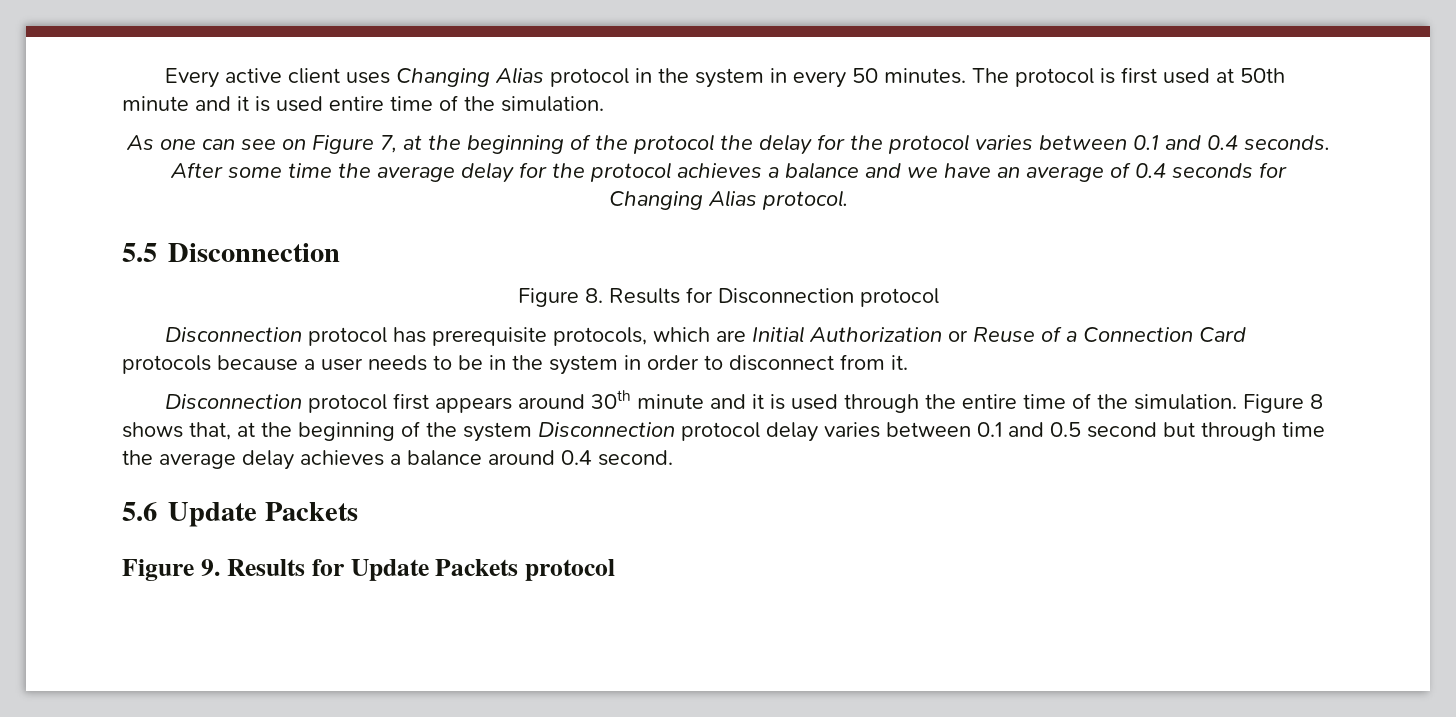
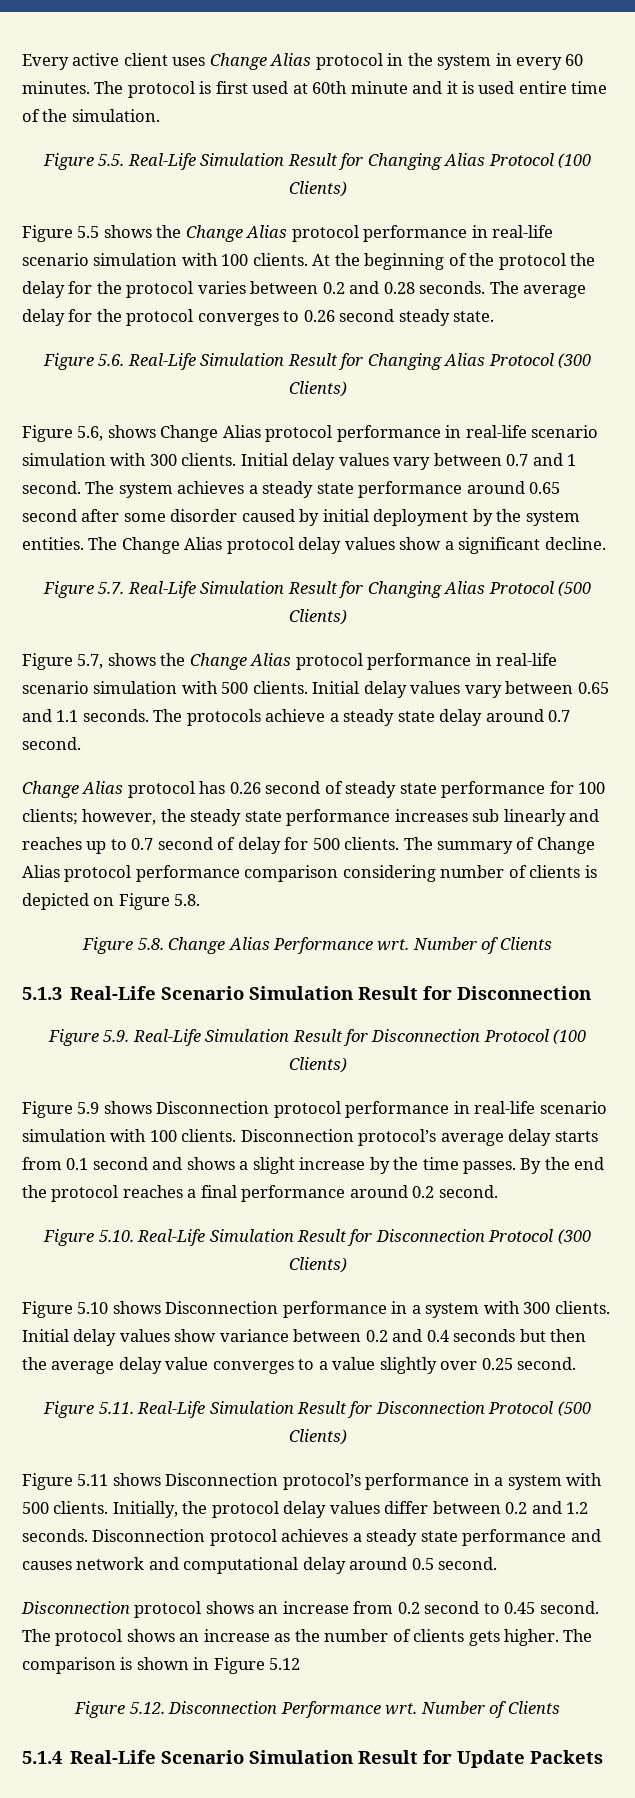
[395,68,490,87] Changing -> [209,53,267,70] Change
[851,68,878,83] 50 -> [565,54,584,66] 60
[1239,68,1285,83] 50th -> [312,81,348,94] 60th
[125,135,422,154] As one can see on Figure 7, at -> [42,153,592,170] [288,181,347,197] [22,225,554,242] [22,253,331,266] Figure 5.5. Real-Life Simulation Result for Changing Alias Protocol (100 Clients) // Figure 5.5 shows the Change Alias protocol performance in real-life scenario simulation with 100 clients. At
[1132,135,1330,150] [169,162,371,178] 0.1 and 0.4 seconds. After some time the -> [322,281,519,294] 0.2 and 0.28 seconds. The
[676,162,1287,182] [608,190,848,210] [122,243,340,262] [517,287,939,307] [164,326,1246,346] [122,354,908,375] [164,390,1323,413] [122,421,1325,442] [122,450,673,470] [122,502,358,527] [122,559,305,581] achieves a balance and we have an average of 0.4 seconds for Changing Alias protocol. // 5.5 Disconnection // Figure 8. Results for Disconnection protocol // Disconnection protocol has prerequisite protocols, which are Initial Authorization or Reuse of a Connection Card protocols because a user needs to be in the system in order to disconnect from it. // Disconnection protocol first appears around 30th minute and it is used through the entire time of the simulation. Figure 8 shows that, at the beginning of the system Disconnection protocol delay varies between 0.1 and 0.5 second but through time the average delay achieves a balance around 0.4 second. // 5.6 Update Packets // Figure 9. Results -> [197,309,495,326] [42,353,592,370] [288,381,347,397] [22,425,599,442] [22,453,577,470] [22,481,561,498] [22,509,580,526] [22,537,606,554] [42,581,592,598] [288,609,347,625] [22,653,558,670] [22,681,609,698] [22,709,571,726] [22,737,81,750] [22,781,606,798] [22,809,600,826] [22,837,595,854] [22,865,597,882] [22,893,201,910] [82,937,552,954] [22,986,592,1000] [47,1029,587,1046] [288,1057,347,1073] [22,1101,607,1118] [22,1129,598,1146] [22,1157,605,1174] [22,1185,498,1202] [43,1229,591,1246] [288,1257,347,1273] [22,1301,610,1318] [22,1329,587,1346] [22,1357,577,1374] [43,1401,591,1418] [288,1429,347,1445] [22,1473,603,1490] [22,1501,589,1518] [22,1529,601,1546] [22,1557,498,1574] [21,1601,599,1618] [22,1629,593,1646] [22,1657,301,1674] [74,1701,560,1718] [22,1750,419,1764] converges to 0.26 second steady state. // Figure 5.6. Real-Life Simulation Result for Changing Alias Protocol (300 Clients) // Figure 5.6, shows Change Alias protocol performance in real-life scenario simulation with 300 clients. Initial delay values vary between 0.7 and 1 second. The system achieves a steady state performance around 0.65 second after some disorder caused by initial deployment by the system entities. The Change Alias protocol delay values show a significant decline. // Figure 5.7. Real-Life Simulation Result for Changing Alias Protocol (500 Clients) // Figure 5.7, shows the Change Alias protocol performance in real-life scenario simulation with 500 clients. Initial delay values vary between 0.65 and 1.1 seconds. The protocols achieve a steady state delay around 0.7 second. // Change Alias protocol has 0.26 second of steady state performance for 100 clients; however, the steady state performance increases sub linearly and reaches up to 0.7 second of delay for 500 clients. The summary of Change Alias protocol performance comparison considering number of clients is depicted on Figure 5.8. // Figure 5.8. Change Alias Performance wrt. Number of Clients // 5.1.3 Real-Life Scenario Simulation Result for Disconnection // Figure 5.9. Real-Life Simulation Result for Disconnection Protocol (100 Clients) // Figure 5.9 shows Disconnection protocol performance in real-life scenario simulation with 100 clients. Disconnection protocol’s average delay starts from 0.1 second and shows a slight increase by the time passes. By the end the protocol reaches a final performance around 0.2 second. // Figure 5.10. Real-Life Simulation Result for Disconnection Protocol (300 Clients) // Figure 5.10 shows Disconnection performance in a system with 300 clients. Initial delay values show variance between 0.2 and 0.4 seconds but then the average delay value converges to a value slightly over 0.25 second. // Figure 5.11. Real-Life Simulation Result for Disconnection Protocol (500 Clients) // Figure 5.11 shows Disconnection protocol’s performance in a system with 500 clients. Initially, the protocol delay values differ between 0.2 and 1.2 seconds. Disconnection protocol achieves a steady state performance and causes network and computational delay around 0.5 second. // Disconnection protocol shows an increase from 0.2 second to 0.45 second. The protocol shows an increase as the number of clients gets higher. The comparison is shown in Figure 5.12 // Figure 5.12. Disconnection Performance wrt. Number of Clients // 5.1.4 Real-Life Scenario Simulation Result
[525,559,616,581] protocol -> (604, 1757) none

